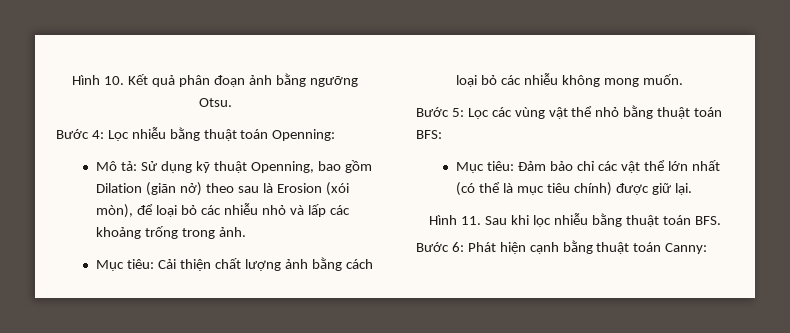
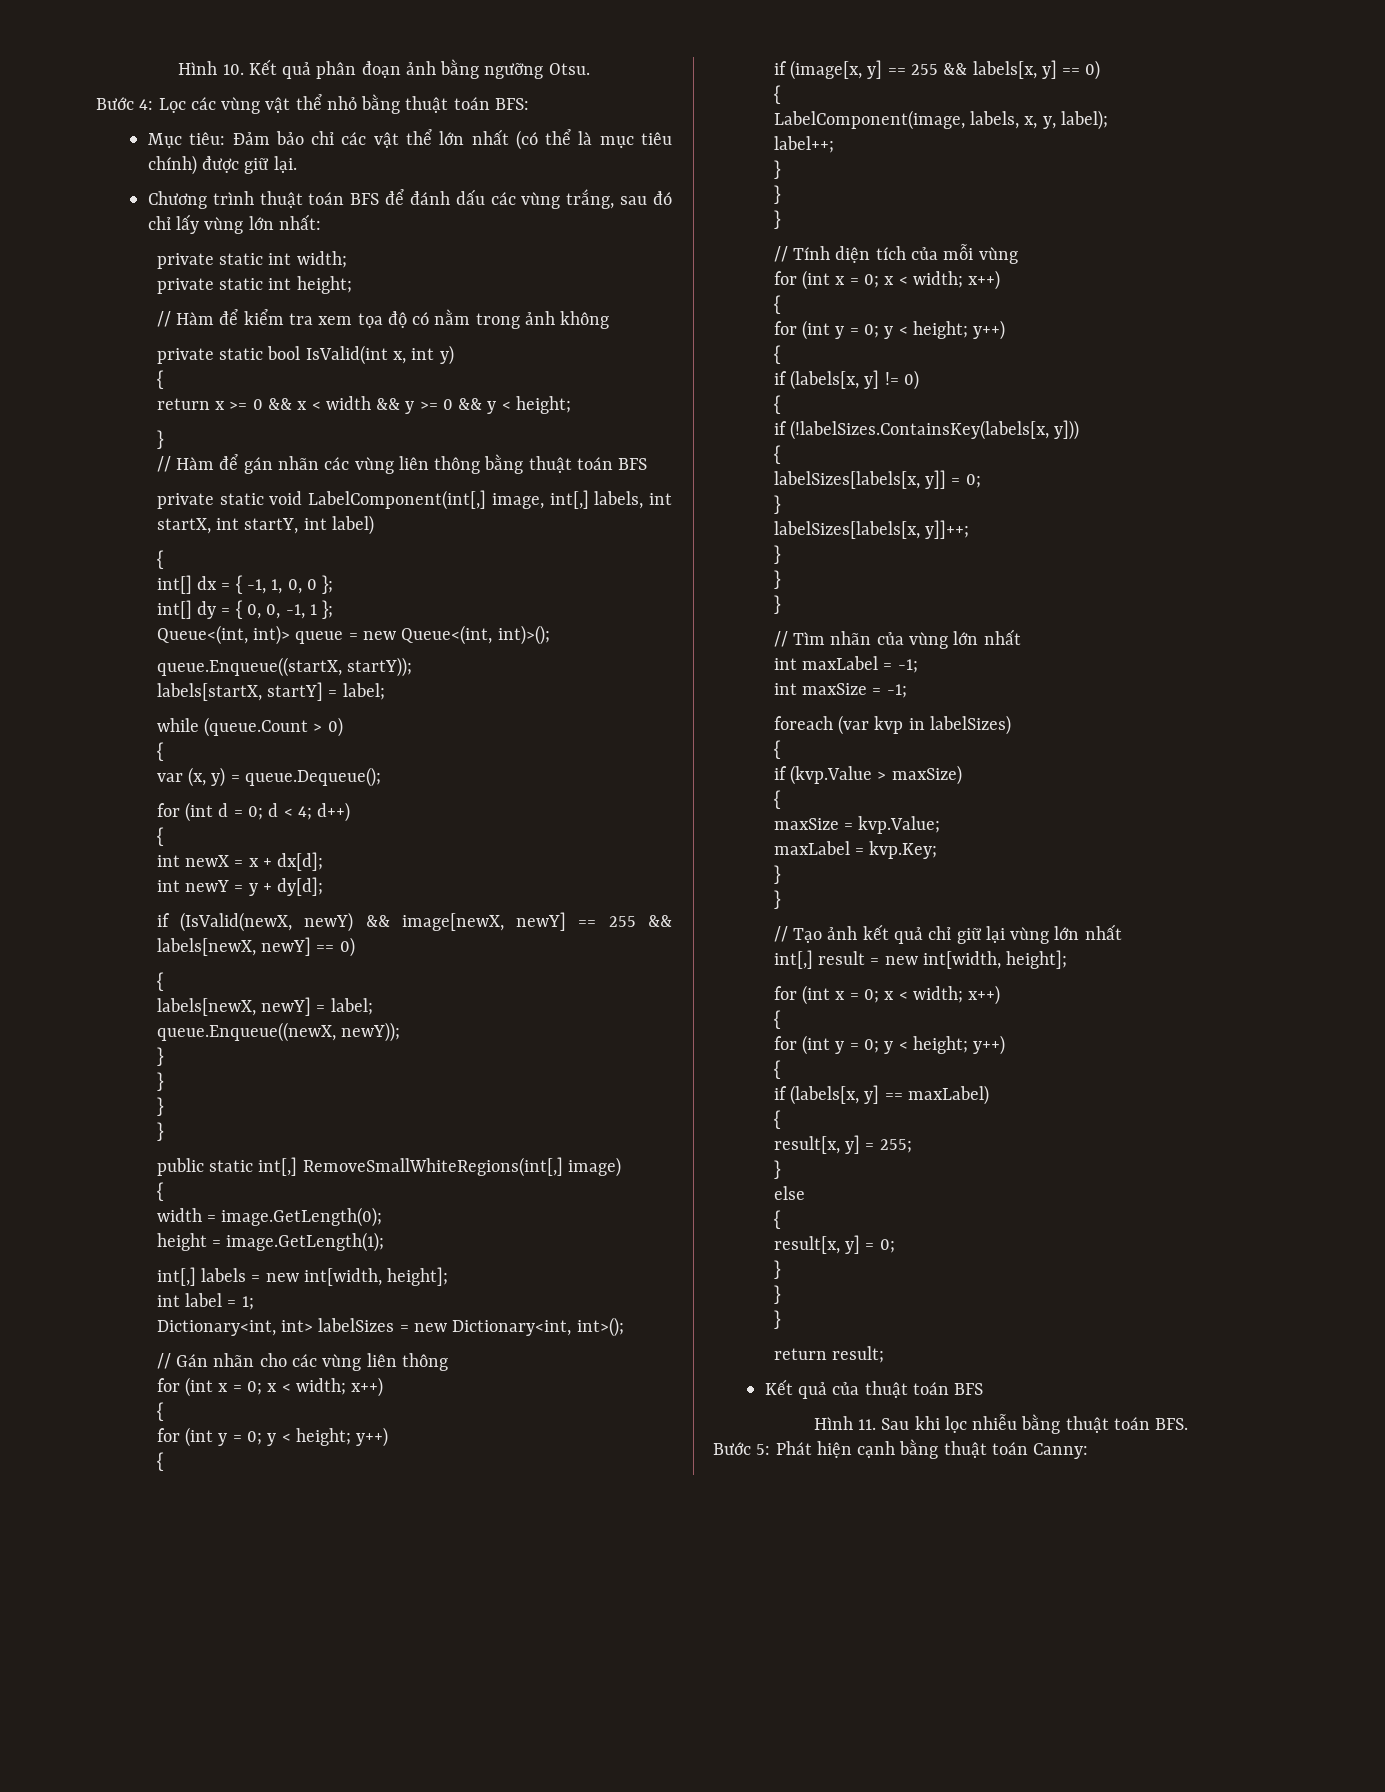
[131,127,336,141] [96,160,372,173] [96,182,349,196] [96,203,350,218] [96,226,247,239] [96,257,373,271] [456,73,683,87] [416,107,489,119] nhiễu bằng thuật toán Openning: // Mô tả: Sử dụng kỹ thuật Openning, bao gồm Dilation (giãn nở) theo sau là Erosion (xói mòn), để loại bỏ các nhiễu nhỏ và lấp các khoảng trống trong ảnh. // Mục tiêu: Cải thiện chất lượng ảnh bằng cách loại bỏ các nhiễu không mong muốn. // Bước 5: Lọc -> (186, 105) none
(692, 189) none -> [147,189,672,209] [147,214,321,234] [156,251,347,269] [156,276,352,294] [156,309,610,329] [156,345,454,365] [156,370,164,389] [156,396,571,414] [156,430,164,449] [156,454,648,474] [156,490,672,510] [156,515,374,535] [156,550,164,569] [156,575,334,594] [156,600,334,619] [156,625,550,645] [156,657,413,677] [156,682,385,701] [156,717,343,737] [156,742,164,761] [156,767,381,787] [156,802,351,822] [156,827,164,846] [156,852,324,871] [156,877,324,896] [156,912,672,932] [156,937,355,957] [156,972,164,991] [156,997,373,1016] [156,1022,401,1042] [156,1047,164,1066] [156,1072,164,1091] [156,1097,164,1116] [156,1122,164,1141] [156,1157,621,1177] [156,1182,164,1201] [156,1207,383,1227] [156,1232,385,1252] [156,1267,449,1286] [156,1293,254,1310] [156,1317,624,1337] [156,1353,448,1371] [156,1377,384,1397] [156,1402,164,1421] [156,1427,389,1447] [156,1452,164,1471] [773,60,1101,80] [773,85,781,104] [773,110,1108,130] [773,136,834,153] [773,160,781,179] [773,185,781,204] [773,210,781,229] [773,244,1018,264] [773,270,1001,290] [773,295,781,314] [773,320,1006,340] [773,345,781,364] [773,370,919,390] [773,395,781,414] [773,420,1080,440] [773,445,781,464] [773,470,981,489] [773,495,781,514] [773,520,970,539] [773,545,781,564] [773,570,781,589] [773,595,781,614] [773,629,1021,649] [773,656,918,673] [773,683,907,698] [773,715,1011,735] [773,740,781,759] [773,765,962,785] [773,790,781,809] [773,816,941,834] [773,841,938,859] [773,865,781,884] [773,890,781,909] [773,924,1122,944] [773,950,1068,969] [773,985,1001,1005] [773,1010,781,1029] [773,1035,1006,1055] [773,1060,781,1079] [773,1085,989,1105] [773,1110,781,1129] [773,1135,912,1154] [773,1160,781,1179] [773,1186,805,1200] [773,1210,781,1229] [773,1235,895,1254] [773,1260,781,1279] [773,1285,781,1304] [773,1310,781,1329] [773,1346,885,1363] [764,1379,984,1399] // Chương trình thuật toán BFS để đánh dấu các vùng trắng, sau đó chỉ lấy vùng lớn nhất: // private static int width; // private static int height; // // Hàm để kiểm tra xem tọa độ có nằm trong ảnh không // private static bool IsValid(int x, int y) // { // return x >= 0 && x < width && y >= 0 && y < height; // } // // Hàm để gán nhãn các vùng liên thông bằng thuật toán BFS // private static void LabelComponent(int[,] image, int[,] labels, int startX, int startY, int label) // { // int[] dx = { -1, 1, 0, 0 }; // int[] dy = { 0, 0, -1, 1 }; // Queue<(int, int)> queue = new Queue<(int, int)>(); // queue.Enqueue((startX, startY)); // labels[startX, startY] = label; // while (queue.Count > 0) // { // var (x, y) = queue.Dequeue(); // for (int d = 0; d < 4; d++) // { // int newX = x + dx[d]; // int newY = y + dy[d]; // if (IsValid(newX, newY) && image[newX, newY] == 255 && labels[newX, newY] == 0) // { // labels[newX, newY] = label; // queue.Enqueue((newX, newY)); // } // } // } // } // public static int[,] RemoveSmallWhiteRegions(int[,] image) // { // width = image.GetLength(0); // height = image.GetLength(1); // int[,] labels = new int[width, height]; // int label = 1; // Dictionary<int, int> labelSizes = new Dictionary<int, int>(); // // Gán nhãn cho các vùng liên thông // for (int x = 0; x < width; x++) // { // for (int y = 0; y < height; y++) // { // if (image[x, y] == 255 && labels[x, y] == 0) // { // LabelComponent(image, labels, x, y, label); // label++; // } // } // } // // Tính diện tích của mỗi vùng // for (int x = 0; x < width; x++) // { // for (int y = 0; y < height; y++) // { // if (labels[x, y] != 0) // { // if (!labelSizes.ContainsKey(labels[x, y])) // { // labelSizes[labels[x, y]] = 0; // } // labelSizes[labels[x, y]]++; // } // } // } // // Tìm nhãn của vùng lớn nhất // int maxLabel = -1; // int maxSize = -1; // foreach (var kvp in labelSizes) // { // if (kvp.Value > maxSize) // { // maxSize = kvp.Value; // maxLabel = kvp.Key; // } // } // // Tạo ảnh kết quả chỉ giữ lại vùng lớn nhất // int[,] result = new int[width, height]; // for (int x = 0; x < width; x++) // { // for (int y = 0; y < height; y++) // { // if (labels[x, y] == maxLabel) // { // result[x, y] = 255; // } // else // { // result[x, y] = 0; // } // } // } // return result; // Kết quả của thuật toán BFS
[451,242,464,252] 6: -> [756,1444,771,1455] 5:

